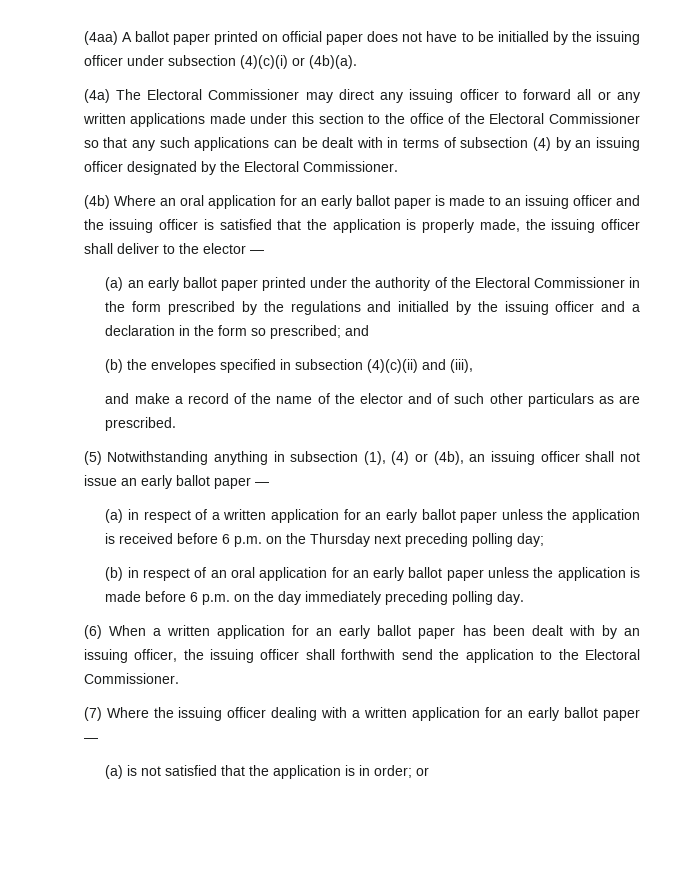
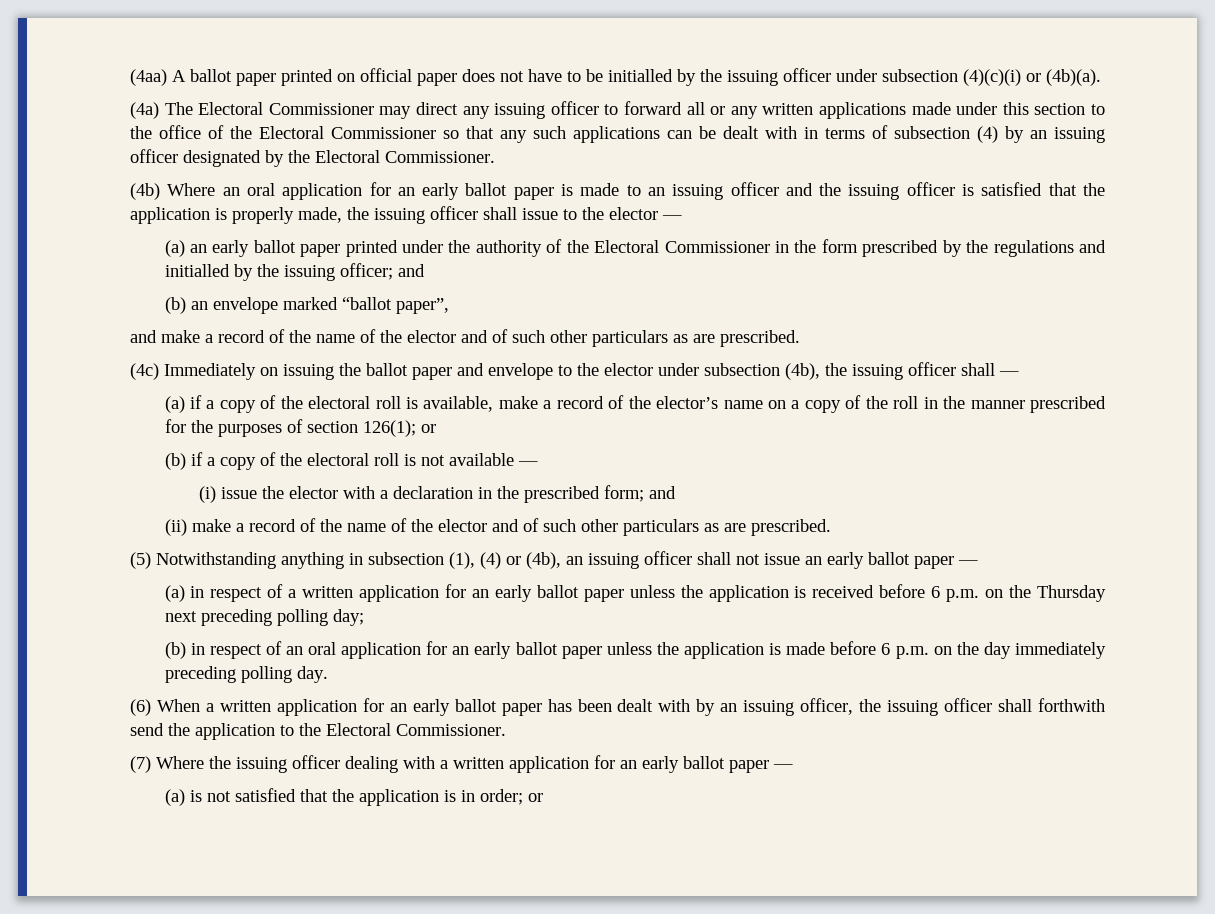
[116,243,159,254] deliver -> [521,208,558,220] issue
[555,301,640,312] [105,325,370,339] [105,359,474,373] [105,393,130,404] officer and a declaration in the form so prescribed; and // (b) the envelopes specified in subsection (4)(c)(ii) and (iii), // and -> [339,263,425,280] [164,297,449,314] [129,329,800,347] [129,362,1019,380] [164,395,1106,413] [164,419,436,437] [164,452,538,470] [198,485,676,503] [164,519,187,536] officer; and // (b) an envelope marked “ballot paper”, // and make a record of the name of the elector and of such other particulars as are prescribed. // (4c) Immediately on issuing the ballot paper and envelope to the elector under subsection (4b), the issuing officer shall — // (a) if a copy of the electoral roll is available, make a record of the elector’s name on a copy of the roll in the manner prescribed for the purposes of section 126(1); or // (b) if a copy of the electoral roll is not available — // (i) issue the elector with a declaration in the prescribed form; and // (ii)

